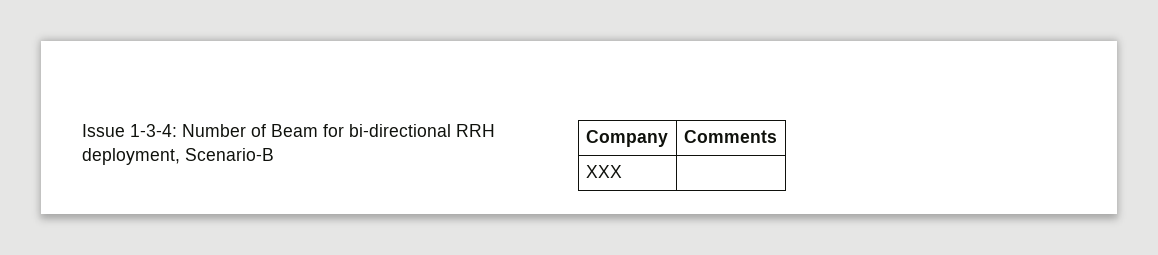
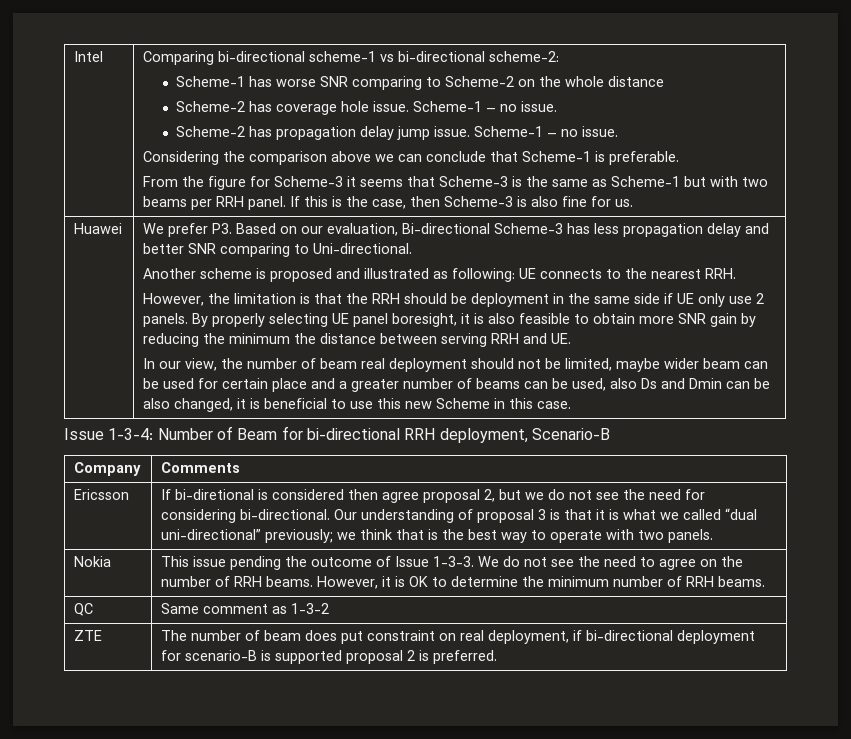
(82, 130) none -> [74,51,104,62] [143,51,560,65] [176,76,665,90] [176,101,558,115] [176,126,619,140] [143,151,680,165] [143,176,769,190] [143,196,634,210] [74,223,123,234] [143,223,770,237] [143,243,413,257] [143,268,737,282] [143,293,765,307] [143,313,757,327] [143,333,572,347] [143,358,769,372] [143,378,771,392] [143,398,572,412] Intel | Comparing bi-directional scheme-1 vs bi-directional scheme-2: // Scheme-1 has worse SNR comparing to Scheme-2 on the whole distance // Scheme-2 has coverage hole issue. Scheme-1 – no issue. // Scheme-2 has propagation delay jump issue. Scheme-1 – no issue. // Considering the comparison above we can conclude that Scheme-1 is preferable. // From the figure for Scheme-3 it seems that Scheme-3 is the same as Scheme-1 but with two beams per RRH panel. If this is the case, then Scheme-3 is also fine for us. // Huawei | We prefer P3. Based on our evaluation, Bi-directional Scheme-3 has less propagation delay and better SNR comparing to Uni-directional. // Another scheme is proposed and illustrated as following: UE connects to the nearest RRH. // However, the limitation is that the RRH should be deployment in the same side if UE only use 2 panels. By properly selecting UE panel boresight, it is also feasible to obtain more SNR gain by reducing the minimum the distance between serving RRH and UE. // In our view, the number of beam real deployment should not be limited, maybe wider beam can be used for certain place and a greater number of beams can be used, also Ds and Dmin can be also changed, it is beneficial to use this new Scheme in this case. //
[585,165,622,178] XXX | -> [74,489,130,500] [161,489,706,503] [161,508,758,523] [161,529,714,543] [74,556,112,567] [161,556,744,570] [161,576,766,589] [74,603,94,616] [161,603,330,614] [74,630,103,641] [161,630,756,644] [161,650,498,664] Ericsson | If bi-diretional is considered then agree proposal 2, but we do not see the need for considering bi-directional. Our understanding of proposal 3 is that it is what we called “dual uni-directional” previously; we think that is the best way to operate with two panels. // Nokia | This issue pending the outcome of Issue 1-3-3. We do not see the need to agree on the number of RRH beams. However, it is OK to determine the minimum number of RRH beams. // QC | Same comment as 1-3-2 // ZTE | The number of beam does put constraint on real deployment, if bi-directional deployment for scenario-B is supported proposal 2 is preferred.

